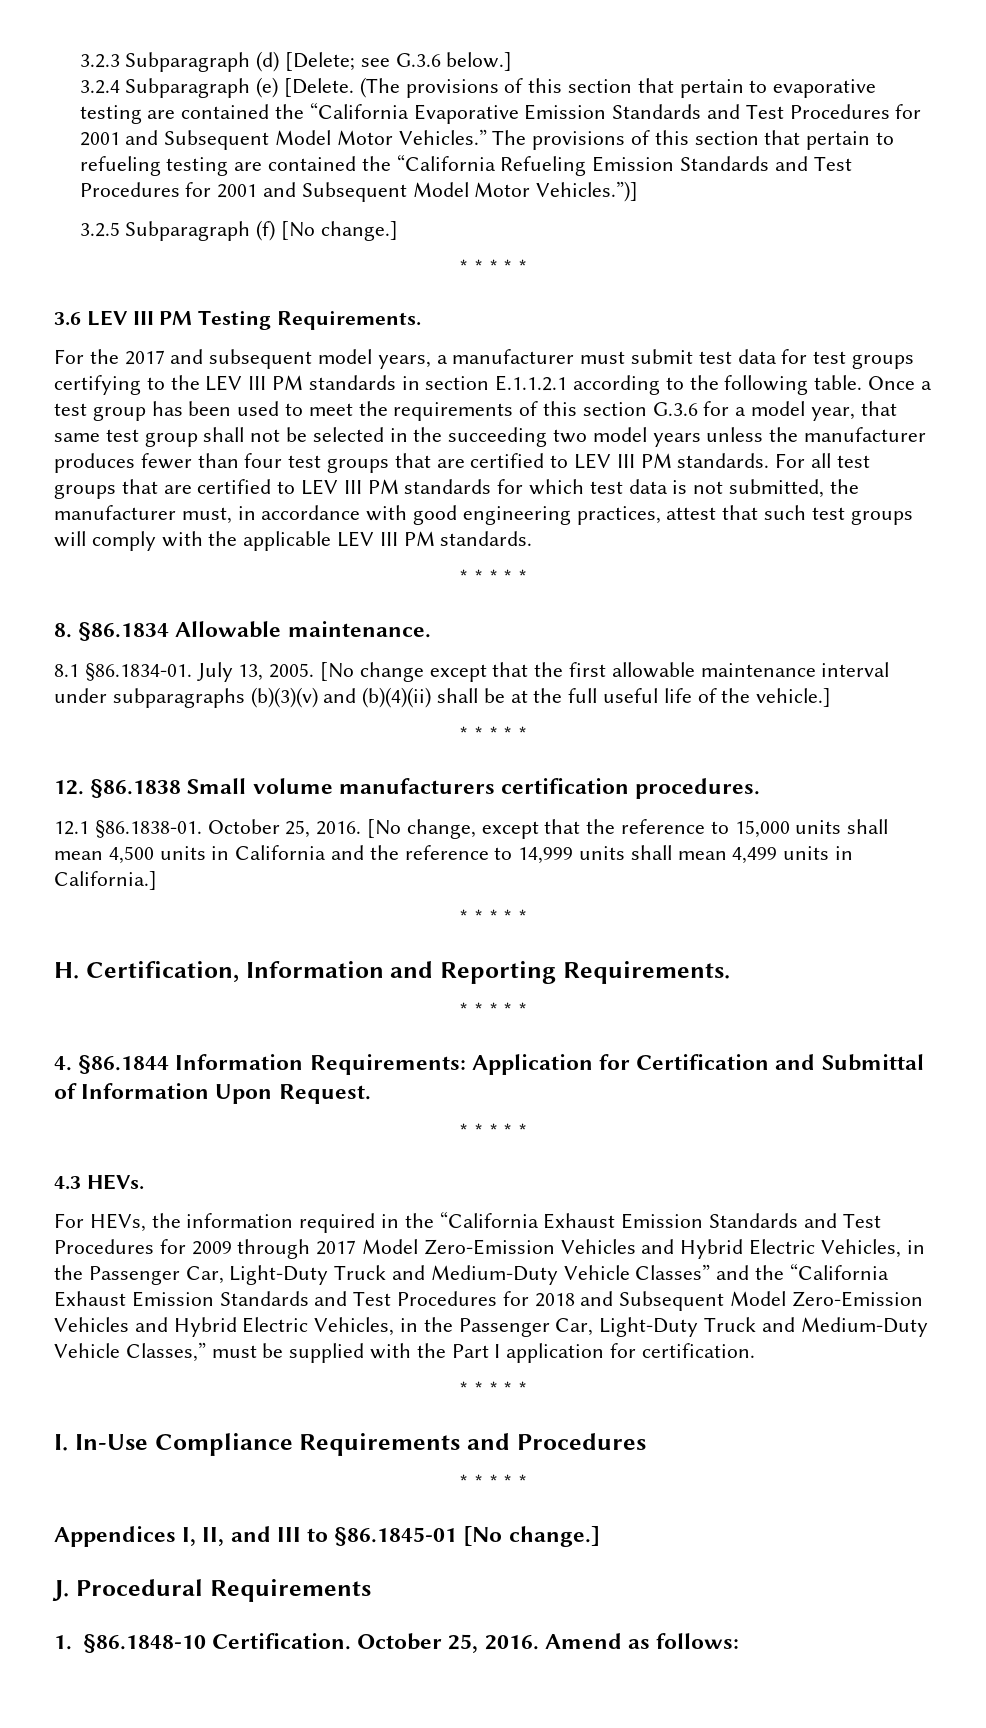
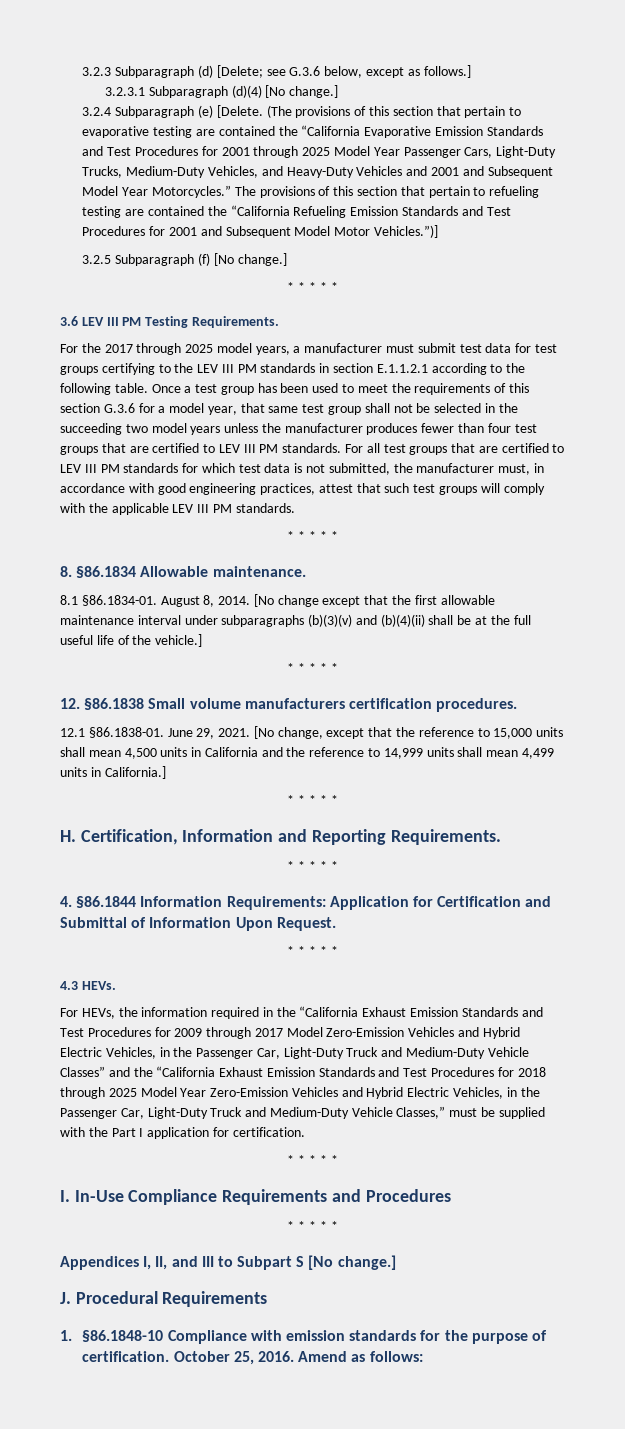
[446,52,513,71] below.] -> [324,65,471,78] [104,85,339,98] below, except as follows.] // 3.2.3.1 Subparagraph (d)(4) [No change.]
[125,129,487,150] and Subsequent Model Motor Vehicles.” -> [253,146,557,158] [82,166,553,178] [82,185,232,198] through 2025 Model Year Passenger Cars, Light-Duty Trucks, Medium-Duty Vehicles, and Heavy-Duty Vehicles and 2001 and Subsequent Model Year Motorcycles.”
[170,349,313,369] and subsequent -> [136,343,214,355] through 2025
[196,662,315,682] July 13, 2005. -> [160,595,251,607] August 8, 2014.
[207,819,362,838] October 25, 2016. -> [167,728,251,739] June 29, 2021.
[580,1291,787,1311] and Subsequent Model -> [60,1087,207,1099] through 2025 Model Year
[334,1527,458,1546] §86.1845-01 -> [237,1256,305,1270] Subpart S
[211,1633,351,1650] Certification. -> [167,1330,547,1344] [82,1351,170,1362] Compliance with emission standards for the purpose of certification.

